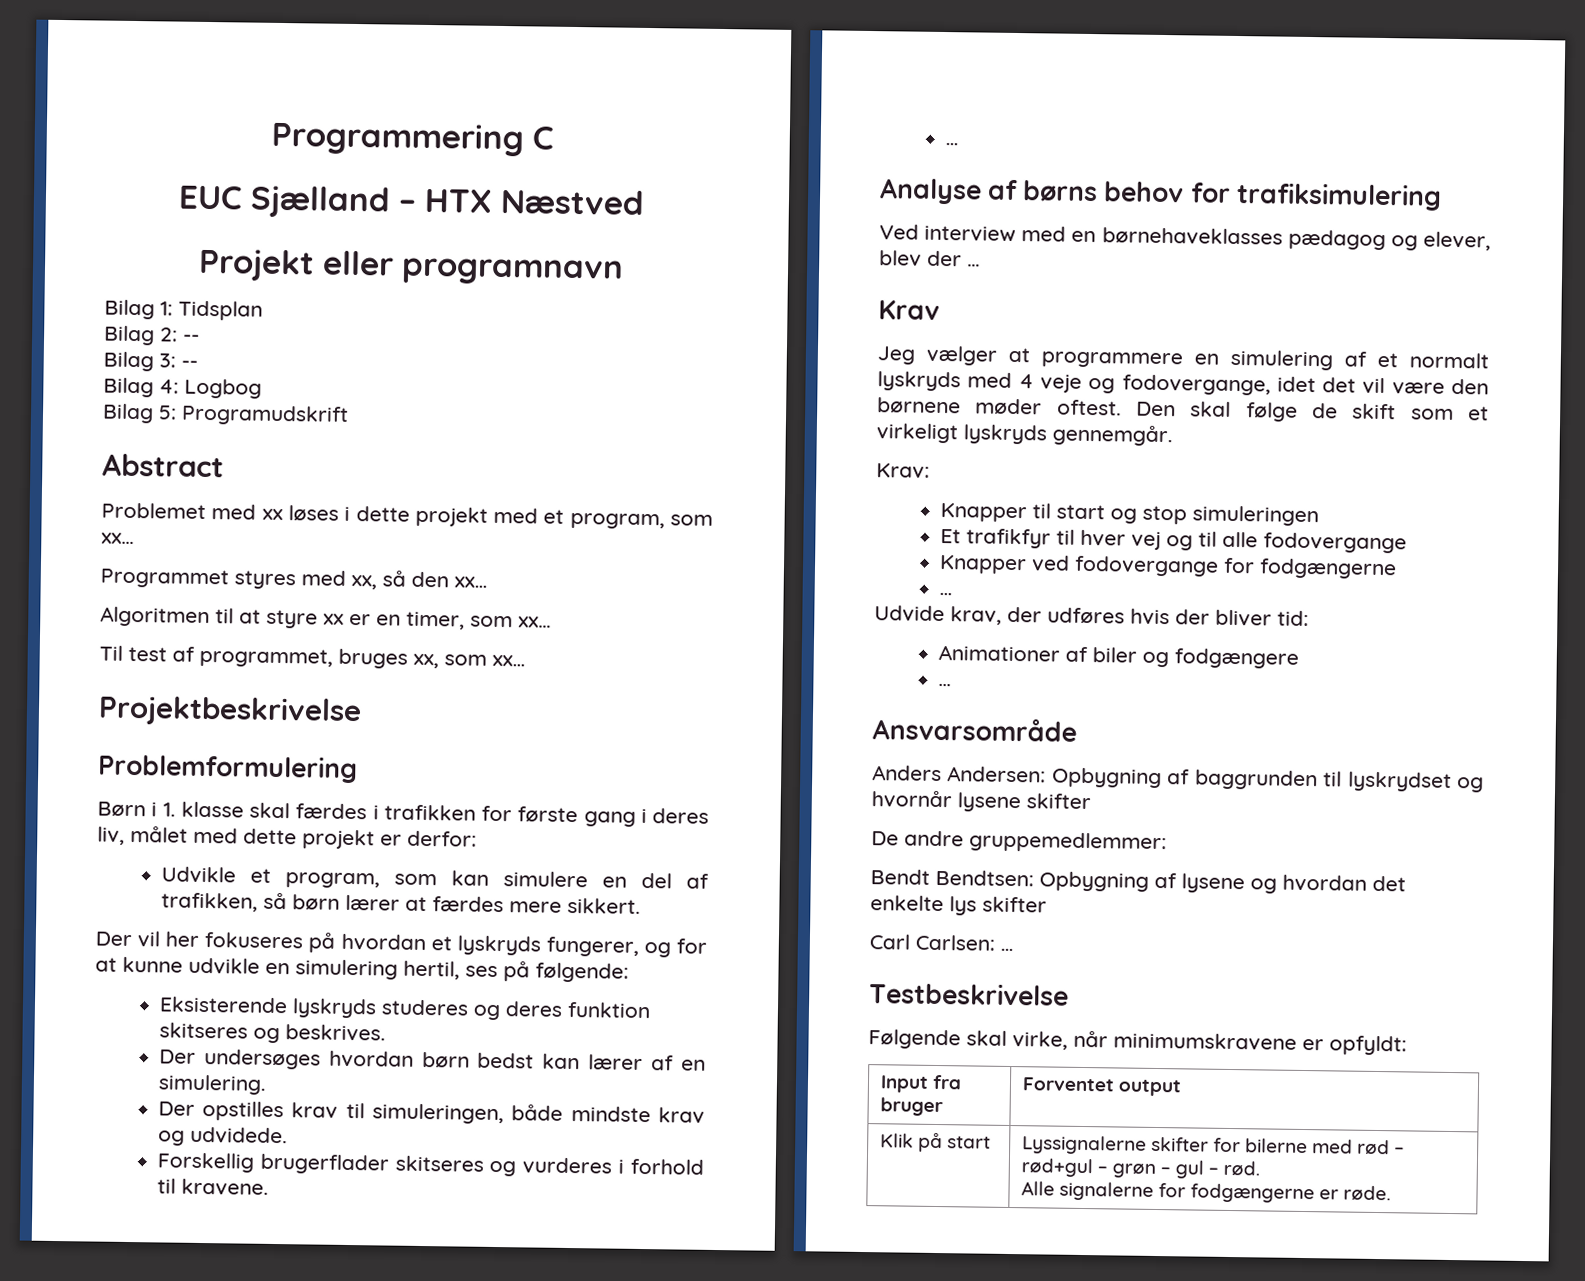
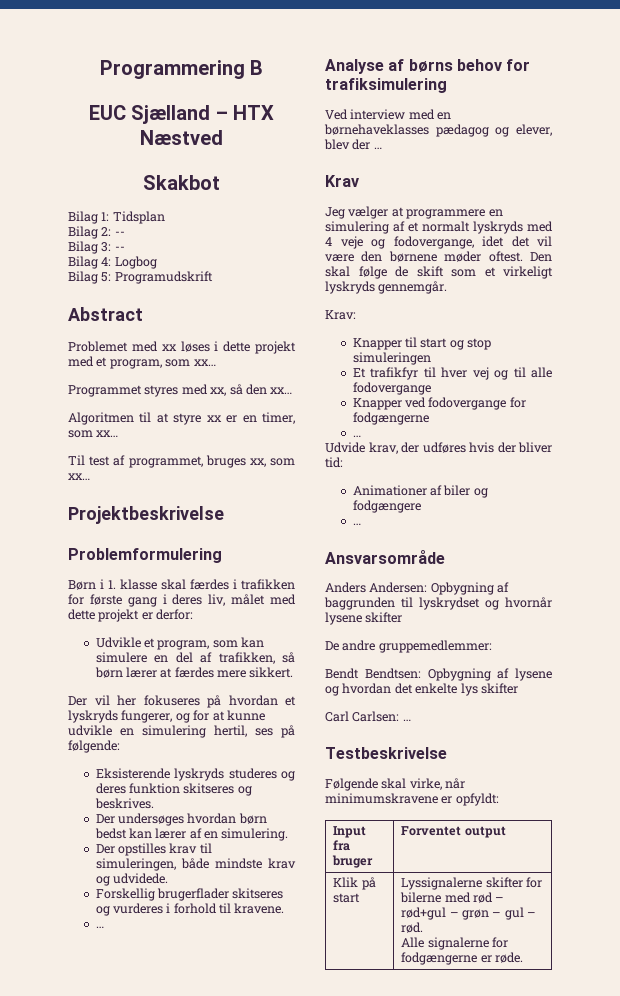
[531,126,554,150] C -> [250,60,264,75] B
[197,248,624,286] Projekt eller programnavn -> [143,175,220,190] Skakbot

